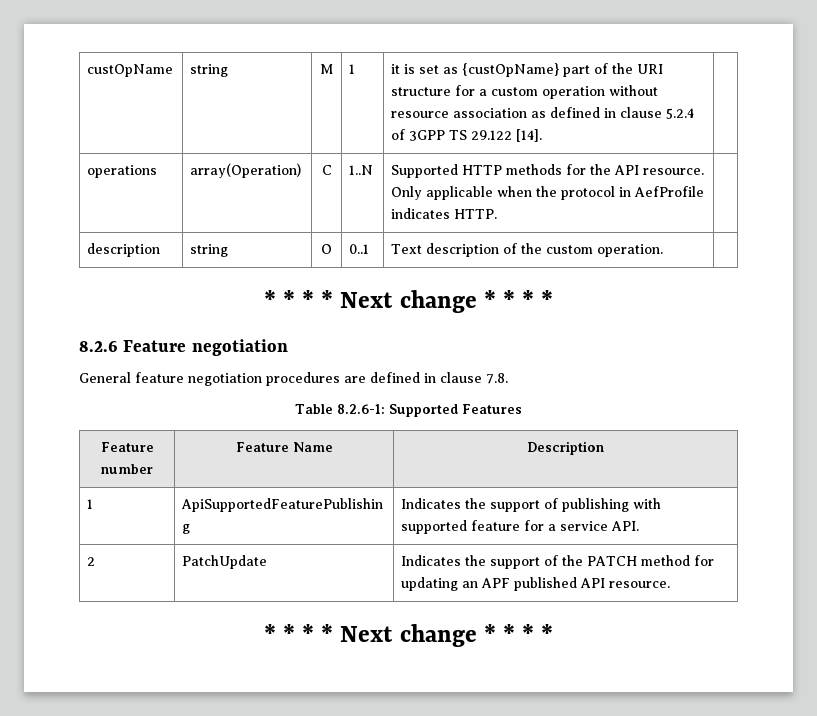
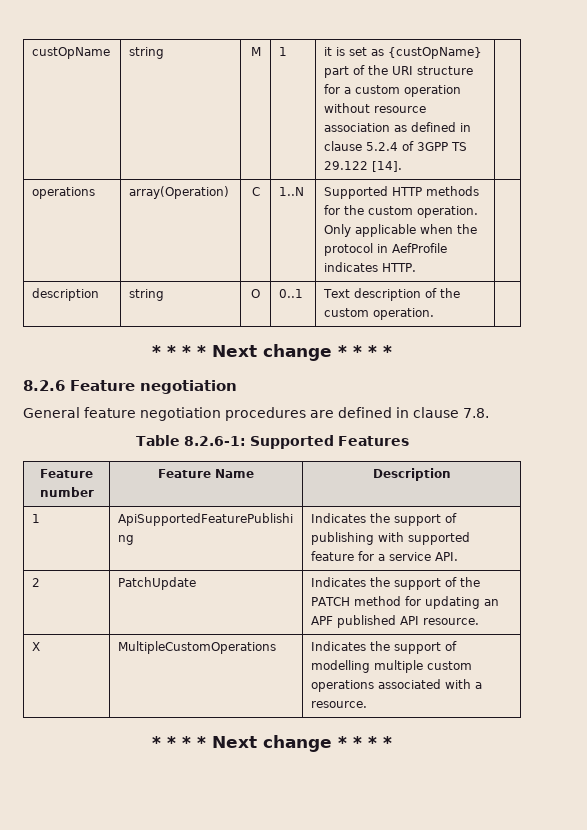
[614,165,705,175] API resource. -> [368,206,479,218] custom operation.
(671, 584) none -> [32,642,41,651] [118,641,277,654] [311,641,458,654] [311,660,473,673] [311,679,483,692] [311,701,368,708] // X | MultipleCustomOperations | Indicates the support of modelling multiple custom operations associated with a resource.

